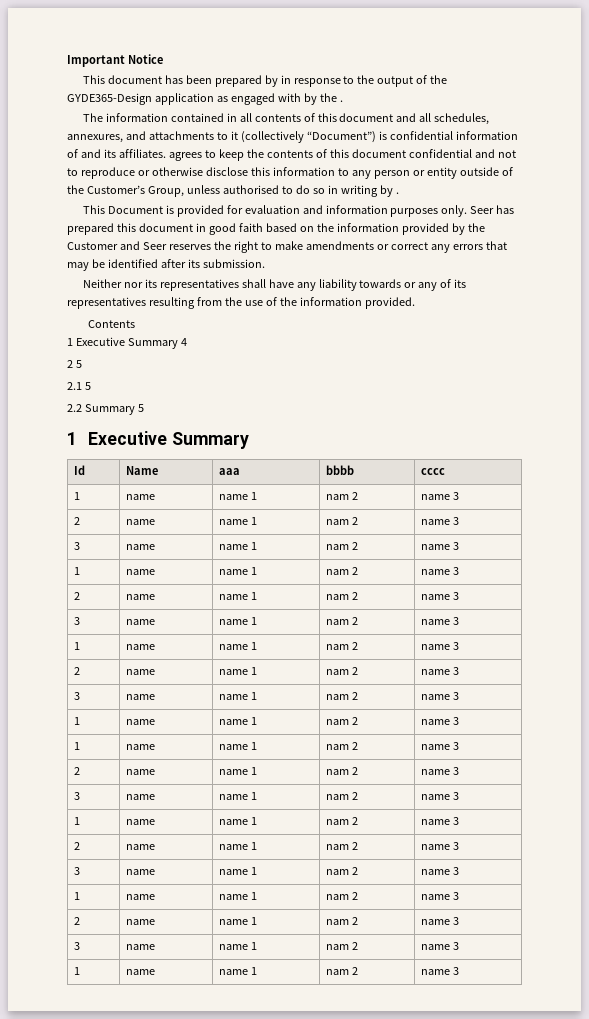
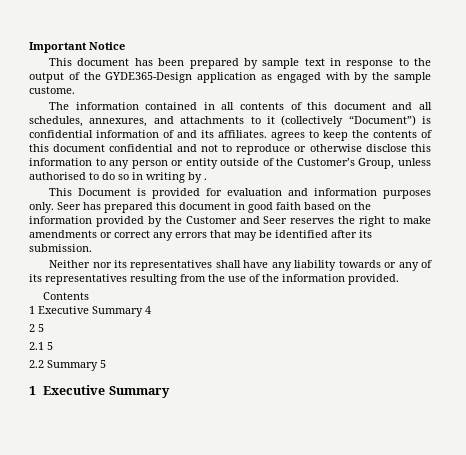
(278, 81) none -> [262,58,325,69] sample text
[339,100,343,102] . -> [394,72,432,83] [29,86,75,94] sample custome.
[74,465,86,475] [126,466,159,475] [219,468,241,475] [326,465,355,475] [421,468,446,475] [74,492,81,500] [126,494,156,500] [219,492,258,500] [326,492,359,500] [421,492,460,500] [74,517,81,525] [126,519,156,525] [219,517,258,525] [326,517,359,525] [421,517,460,525] [74,542,81,550] [126,544,156,550] [219,542,258,550] [326,542,359,550] [421,542,460,550] [74,567,81,575] [126,569,156,575] [219,567,258,575] [326,567,359,575] [421,567,460,575] [74,592,81,600] [126,594,156,600] [219,592,258,600] [326,592,359,600] [421,592,460,600] [74,617,81,625] [126,619,156,625] [219,617,258,625] [326,617,359,625] [421,617,460,625] [74,642,81,650] [126,644,156,650] [219,642,258,650] [326,642,359,650] [421,642,460,650] [74,667,81,675] [126,669,156,675] [219,667,258,675] [326,667,359,675] [421,667,460,675] [74,692,81,700] [126,694,156,700] [219,692,258,700] [326,692,359,700] [421,692,460,700] [74,717,81,725] [126,719,156,725] [219,717,258,725] [326,717,359,725] [421,717,460,725] [74,742,81,750] [126,744,156,750] [219,742,258,750] [326,742,359,750] [421,742,460,750] [74,767,81,775] [126,769,156,775] [219,767,258,775] [326,767,359,775] [421,767,460,775] [74,792,81,800] [126,794,156,800] [219,792,258,800] [326,792,359,800] [421,792,460,800] [74,817,81,825] [126,819,156,825] [219,817,258,825] [326,817,359,825] [421,817,460,825] [74,842,81,850] [126,844,156,850] [219,842,258,850] [326,842,359,850] [421,842,460,850] [74,867,81,875] [126,869,156,875] [219,867,258,875] [326,867,359,875] [421,867,460,875] [74,892,81,900] [126,894,156,900] [219,892,258,900] [326,892,359,900] [421,892,460,900] [74,917,81,925] [126,919,156,925] [219,917,258,925] [326,917,359,925] [421,917,460,925] [74,942,81,950] [126,944,156,950] [219,942,258,950] [326,942,359,950] [421,942,460,950] [74,967,81,975] [126,969,156,975] [219,967,258,975] [326,967,359,975] [421,967,460,975] // Id | Name | aaa | bbbb | cccc // 1 | name | name 1 | nam 2 | name 3 // 2 | name | name 1 | nam 2 | name 3 // 3 | name | name 1 | nam 2 | name 3 // 1 | name | name 1 | nam 2 | name 3 // 2 | name | name 1 | nam 2 | name 3 // 3 | name | name 1 | nam 2 | name 3 // 1 | name | name 1 | nam 2 | name 3 // 2 | name | name 1 | nam 2 | name 3 // 3 | name | name 1 | nam 2 | name 3 // 1 | name | name 1 | nam 2 | name 3 // 1 | name | name 1 | nam 2 | name 3 // 2 | name | name 1 | nam 2 | name 3 // 3 | name | name 1 | nam 2 | name 3 // 1 | name | name 1 | nam 2 | name 3 // 2 | name | name 1 | nam 2 | name 3 // 3 | name | name 1 | nam 2 | name 3 // 1 | name | name 1 | nam 2 | name 3 // 2 | name | name 1 | nam 2 | name 3 // 3 | name | name 1 | nam 2 | name 3 // 1 | name | name 1 | nam 2 | name 3 -> (170, 392) none

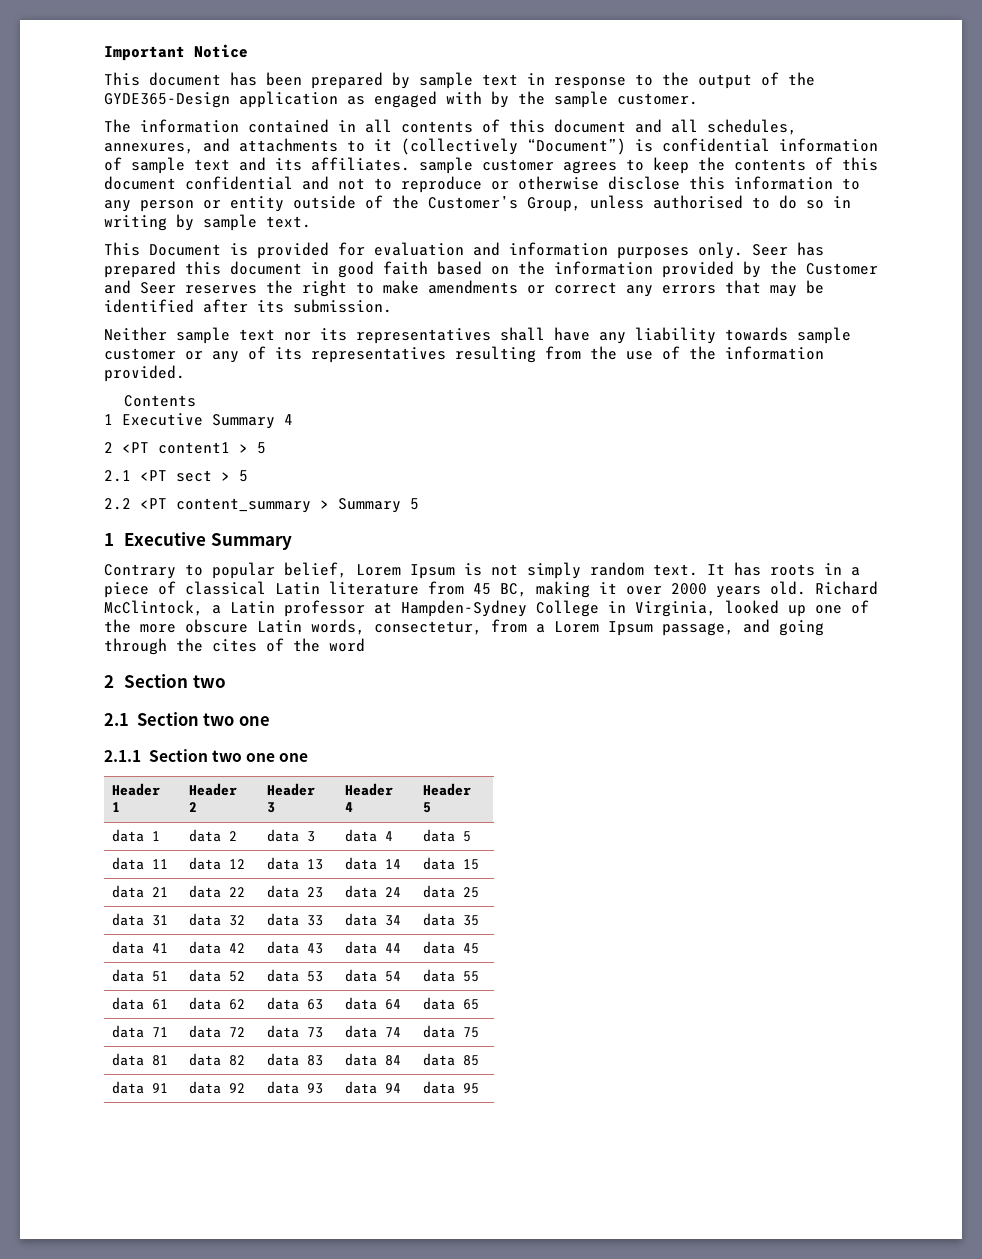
[29,86,75,94] custome. -> [617,93,698,105] customer.
(174, 134) none -> [131,157,230,174] sample text
(267, 134) none -> [419,157,554,174] sample customer
[204,178,207,180] . -> [203,214,311,231] sample text.
(91, 264) none -> [176,327,275,344] sample text
(381, 264) none -> [797,327,851,344] [104,348,176,360] sample customer
(35, 328) none -> [122,442,248,454] <PT content1 >
(44, 346) none -> [140,470,230,482] <PT sect >
(44, 364) none -> [140,498,329,513] <PT content_summary >
(170, 392) none -> [104,562,860,579] [104,581,878,598] [104,600,869,617] [104,619,824,636] [104,638,365,655] [104,674,226,688] [104,712,270,726] [104,749,309,762] [111,783,160,796] [111,802,120,812] [188,783,237,796] [188,802,197,812] [266,783,315,796] [266,802,275,813] [344,783,393,796] [344,802,353,812] [422,783,471,796] [422,802,431,813] [111,829,160,842] [188,829,237,842] [266,829,315,842] [344,829,393,842] [422,829,471,842] [111,857,168,870] [188,857,245,870] [266,857,323,870] [344,857,401,870] [422,857,479,870] [111,885,168,898] [188,885,245,898] [266,885,323,898] [344,885,401,898] [422,885,479,898] [111,913,168,926] [188,913,245,926] [266,913,323,926] [344,913,401,926] [422,913,479,926] [111,941,168,954] [188,941,245,954] [266,941,323,954] [344,941,401,954] [422,941,479,954] [111,969,168,982] [188,969,245,982] [266,969,323,982] [344,969,401,982] [422,969,479,982] [111,997,168,1010] [188,997,245,1010] [266,997,323,1010] [344,997,401,1010] [422,997,479,1010] [111,1025,168,1038] [188,1025,245,1038] [266,1025,323,1038] [344,1025,401,1038] [422,1025,479,1038] [111,1053,168,1066] [188,1053,245,1066] [266,1053,323,1066] [344,1053,401,1066] [422,1053,479,1066] [111,1081,168,1094] [188,1081,245,1094] [266,1081,323,1094] [344,1081,401,1094] [422,1081,479,1094] // Contrary to popular belief, Lorem Ipsum is not simply random text. It has roots in a piece of classical Latin literature from 45 BC, making it over 2000 years old. Richard McClintock, a Latin professor at Hampden-Sydney College in Virginia, looked up one of the more obscure Latin words, consectetur, from a Lorem Ipsum passage, and going through the cites of the word // 2 Section two // 2.1 Section two one // 2.1.1 Section two one one // Header 1 | Header 2 | Header 3 | Header 4 | Header 5 // data 1 | data 2 | data 3 | data 4 | data 5 // data 11 | data 12 | data 13 | data 14 | data 15 // data 21 | data 22 | data 23 | data 24 | data 25 // data 31 | data 32 | data 33 | data 34 | data 35 // data 41 | data 42 | data 43 | data 44 | data 45 // data 51 | data 52 | data 53 | data 54 | data 55 // data 61 | data 62 | data 63 | data 64 | data 65 // data 71 | data 72 | data 73 | data 74 | data 75 // data 81 | data 82 | data 83 | data 84 | data 85 // data 91 | data 92 | data 93 | data 94 | data 95

